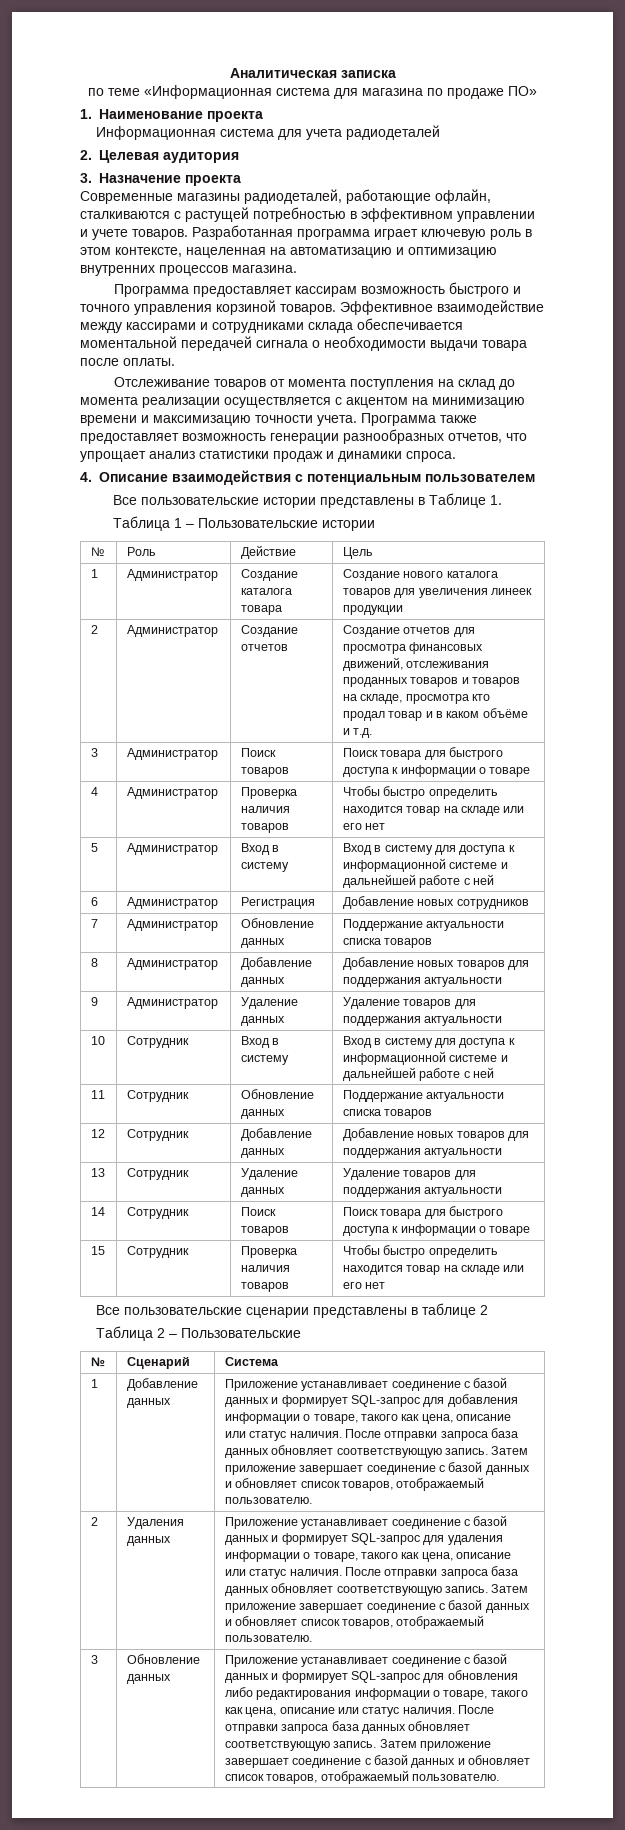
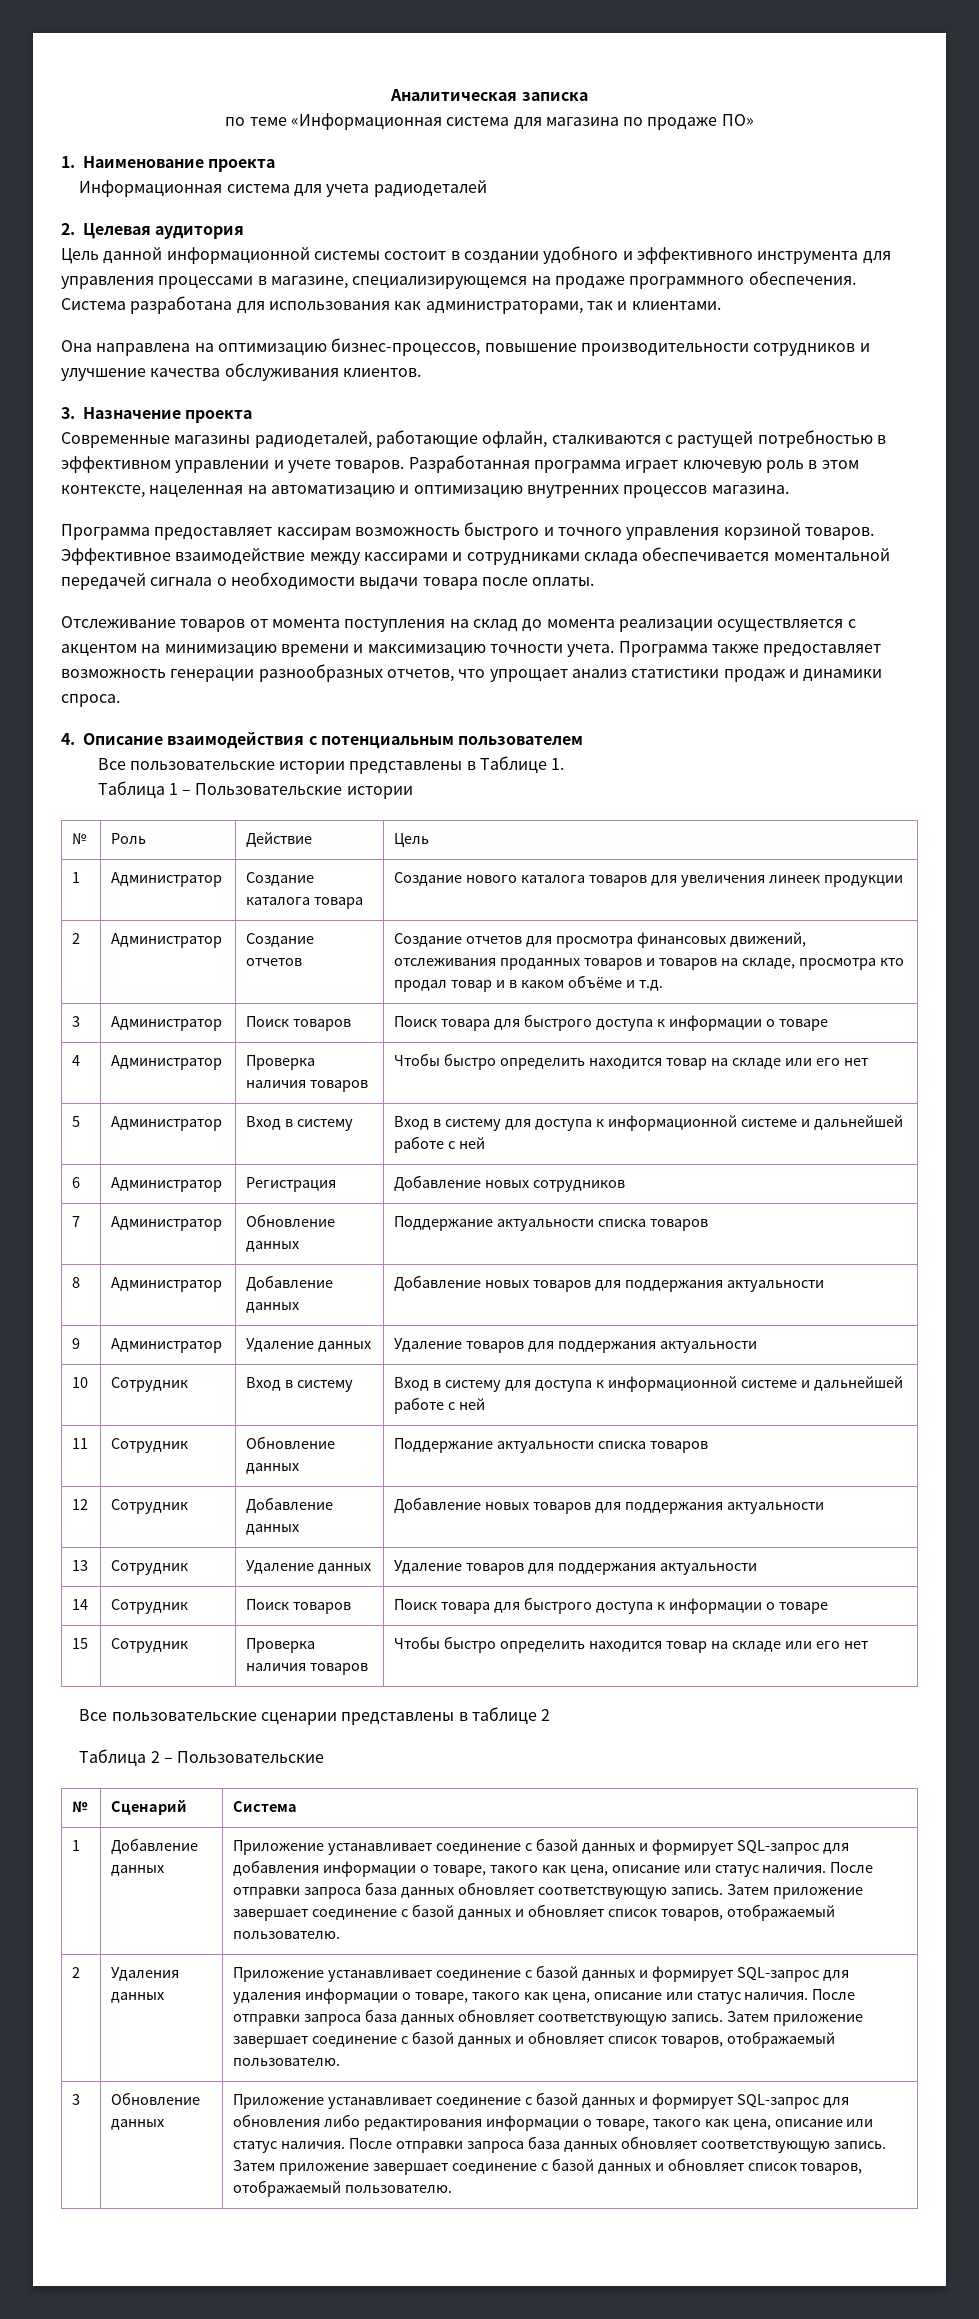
(239, 157) none -> [61,246,891,264] [61,271,856,289] [61,296,721,314] [61,338,870,356] [61,363,421,381] // Цель данной информационной системы состоит в создании удобного и эффективного инструмента для управления процессами в магазине, специализирующемся на продаже программного обеспечения. Система разработана для использования как администраторами, так и клиентами. // Она направлена на оптимизацию бизнес-процессов, повышение производительности сотрудников и улучшение качества обслуживания клиентов.

